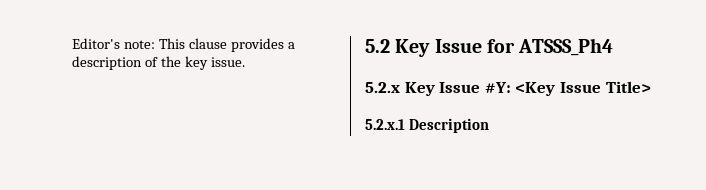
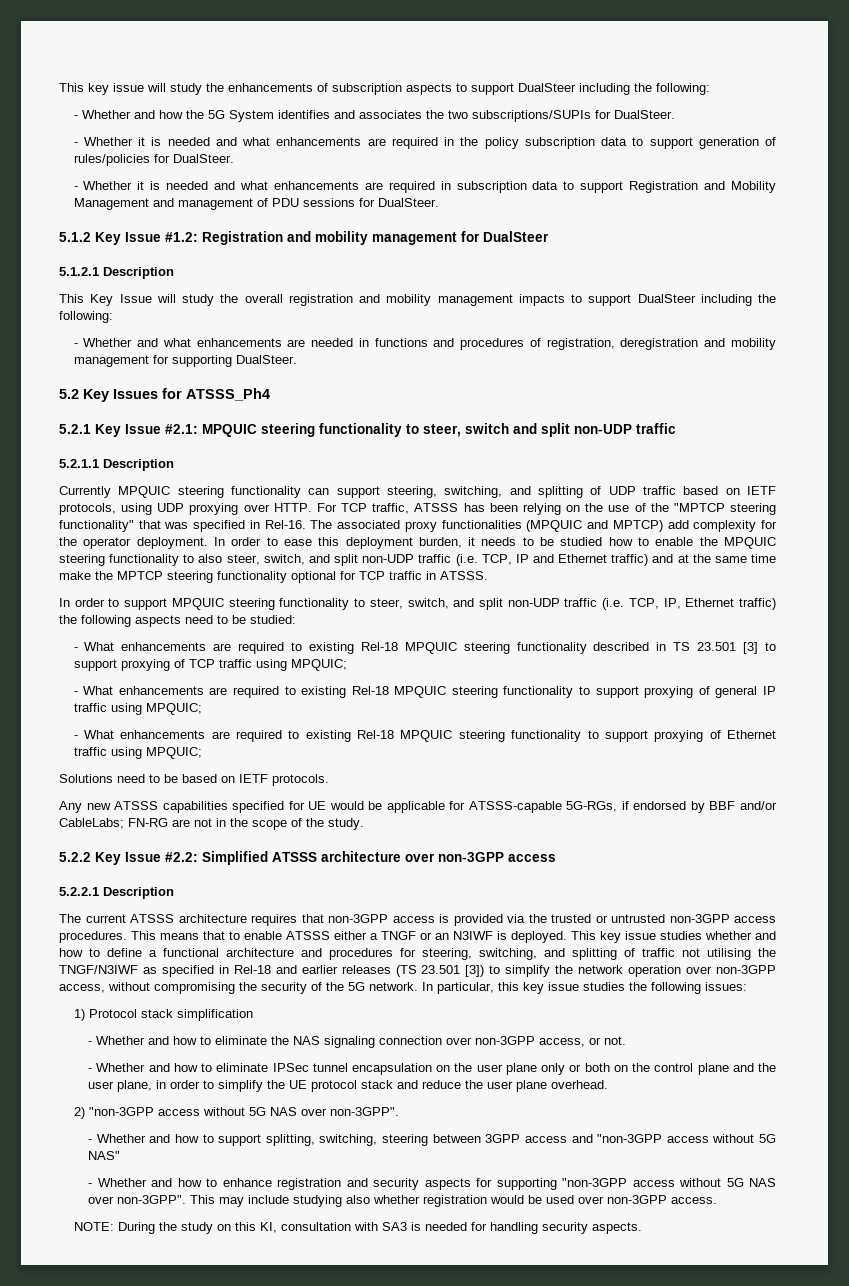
[72,38,295,52] [72,56,245,70] Editor's note: This clause provides a description of the key issue. -> [59,83,710,95] [73,110,675,122] [73,137,777,149] [73,154,234,166] [73,181,776,193] [73,198,439,210] [59,231,549,245] [59,267,174,279] [59,294,776,306] [59,311,113,323] [73,338,776,350] [73,355,297,367] This key issue will study the enhancements of subscription aspects to support DualSteer including the following: // - Whether and how the 5G System identifies and associates the two subscriptions/SUPIs for DualSteer. // - Whether it is needed and what enhancements are required in the policy subscription data to support generation of rules/policies for DualSteer. // - Whether it is needed and what enhancements are required in subscription data to support Registration and Mobility Management and management of PDU sessions for DualSteer. // 5.1.2 Key Issue #1.2: Registration and mobility management for DualSteer // 5.1.2.1 Description // This Key Issue will study the overall registration and mobility management impacts to support DualSteer including the following: // - Whether and what enhancements are needed in functions and procedures of registration, deregistration and mobility management for supporting DualSteer.
[434,39,482,53] Issue -> [113,389,158,399] Issues
[365,81,651,96] [365,118,489,133] 5.2.x Key Issue #Y: <Key Issue Title> // 5.2.x.1 Description -> [59,423,676,437] [59,459,174,471] [59,486,777,498] [59,503,776,515] [59,520,778,532] [59,537,776,549] [59,554,776,566] [59,571,488,583] [59,598,776,610] [59,615,296,627] [73,642,777,654] [73,659,347,671] [73,686,777,698] [73,703,202,715] [73,730,776,742] [73,747,202,759] [59,774,329,786] [59,801,777,813] [59,818,364,830] [59,851,556,865] [59,887,174,899] [59,914,776,926] [59,931,776,943] [59,948,776,960] [59,965,777,977] [59,982,747,994] [73,1009,253,1021] [88,1036,627,1048] [88,1063,777,1075] [88,1080,609,1092] [73,1107,399,1119] [88,1134,777,1146] [88,1151,121,1160] [88,1178,777,1190] [88,1195,718,1207] [73,1222,642,1234] 5.2.1 Key Issue #2.1: MPQUIC steering functionality to steer, switch and split non-UDP traffic // 5.2.1.1 Description // Currently MPQUIC steering functionality can support steering, switching, and splitting of UDP traffic based on IETF protocols, using UDP proxying over HTTP. For TCP traffic, ATSSS has been relying on the use of the "MPTCP steering functionality" that was specified in Rel-16. The associated proxy functionalities (MPQUIC and MPTCP) add complexity for the operator deployment. In order to ease this deployment burden, it needs to be studied how to enable the MPQUIC steering functionality to also steer, switch, and split non-UDP traffic (i.e. TCP, IP and Ethernet traffic) and at the same time make the MPTCP steering functionality optional for TCP traffic in ATSSS. // In order to support MPQUIC steering functionality to steer, switch, and split non-UDP traffic (i.e. TCP, IP, Ethernet traffic) the following aspects need to be studied: // - What enhancements are required to existing Rel-18 MPQUIC steering functionality described in TS 23.501 [3] to support proxying of TCP traffic using MPQUIC; // - What enhancements are required to existing Rel-18 MPQUIC steering functionality to support proxying of general IP traffic using MPQUIC; // - What enhancements are required to existing Rel-18 MPQUIC steering functionality to support proxying of Ethernet traffic using MPQUIC; // Solutions need to be based on IETF protocols. // Any new ATSSS capabilities specified for UE would be applicable for ATSSS-capable 5G-RGs, if endorsed by BBF and/or CableLabs; FN-RG are not in the scope of the study. // 5.2.2 Key Issue #2.2: Simplified ATSSS architecture over non-3GPP access // 5.2.2.1 Description // The current ATSSS architecture requires that non-3GPP access is provided via the trusted or untrusted non-3GPP access procedures. This means that to enable ATSSS either a TNGF or an N3IWF is deployed. This key issue studies whether and how to define a functional architecture and procedures for steering, switching, and splitting of traffic not utilising the TNGF/N3IWF as specified in Rel-18 and earlier releases (TS 23.501 [3]) to simplify the network operation over non-3GPP access, without compromising the security of the 5G network. In particular, this key issue studies the following issues: // 1) Protocol stack simplification // - Whether and how to eliminate the NAS signaling connection over non-3GPP access, or not. // - Whether and how to eliminate IPSec tunnel encapsulation on the user plane only or both on the control plane and the user plane, in order to simplify the UE protocol stack and reduce the user plane overhead. // 2) "non-3GPP access without 5G NAS over non-3GPP". // - Whether and how to support splitting, switching, steering between 3GPP access and "non-3GPP access without 5G NAS" // - Whether and how to enhance registration and security aspects for supporting "non-3GPP access without 5G NAS over non-3GPP". This may include studying also whether registration would be used over non-3GPP access. // NOTE: During the study on this KI, consultation with SA3 is needed for handling security aspects.

